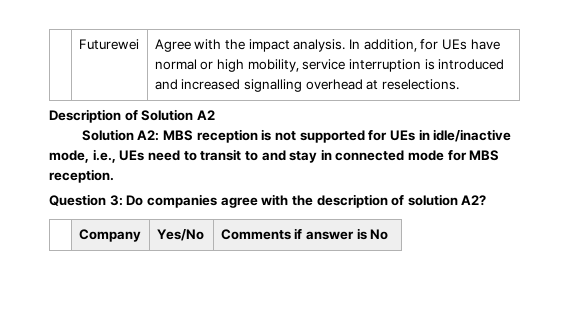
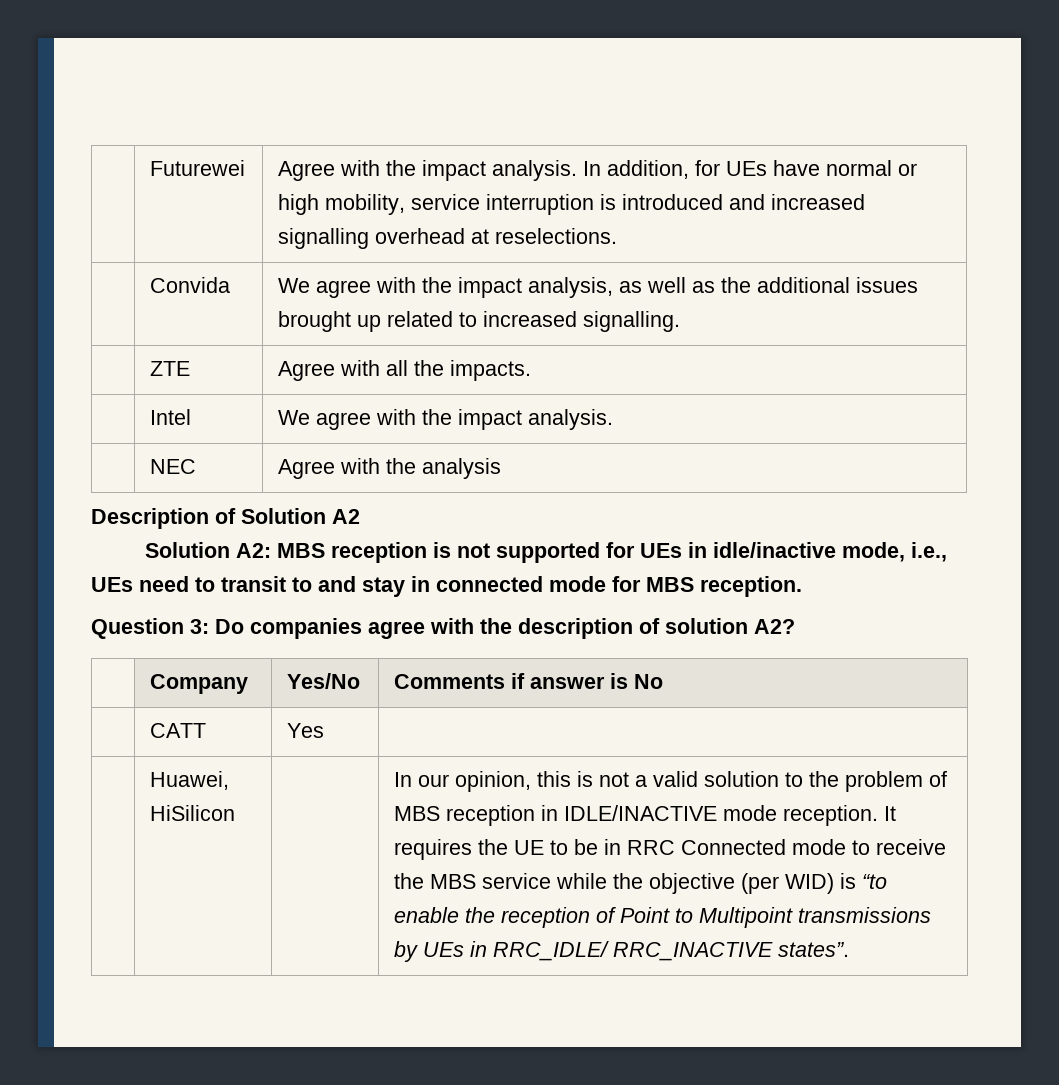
(459, 84) none -> [150,277,231,293] [278,277,919,298] [278,311,681,332] [150,361,191,376] [278,360,532,381] [150,409,192,425] [278,409,614,430] [150,459,197,474] [278,458,502,479] // | Convida | We agree with the impact analysis, as well as the additional issues brought up related to increased signalling. // | ZTE | Agree with all the impacts. // | Intel | We agree with the impact analysis. // | NEC | Agree with the analysis
(389, 234) none -> [150,723,207,738] [287,723,325,738] [150,771,230,790] [150,805,236,821] [394,771,948,792] [394,805,897,826] [394,839,947,860] [394,873,888,894] [394,907,932,928] [394,941,850,962] // | CATT | Yes | // | Huawei, HiSilicon | | In our opinion, this is not a valid solution to the problem of MBS reception in IDLE/INACTIVE mode reception. It requires the UE to be in RRC Connected mode to receive the MBS service while the objective (per WID) is “to enable the reception of Point to Multipoint transmissions by UEs in RRC_IDLE/ RRC_INACTIVE states”.

